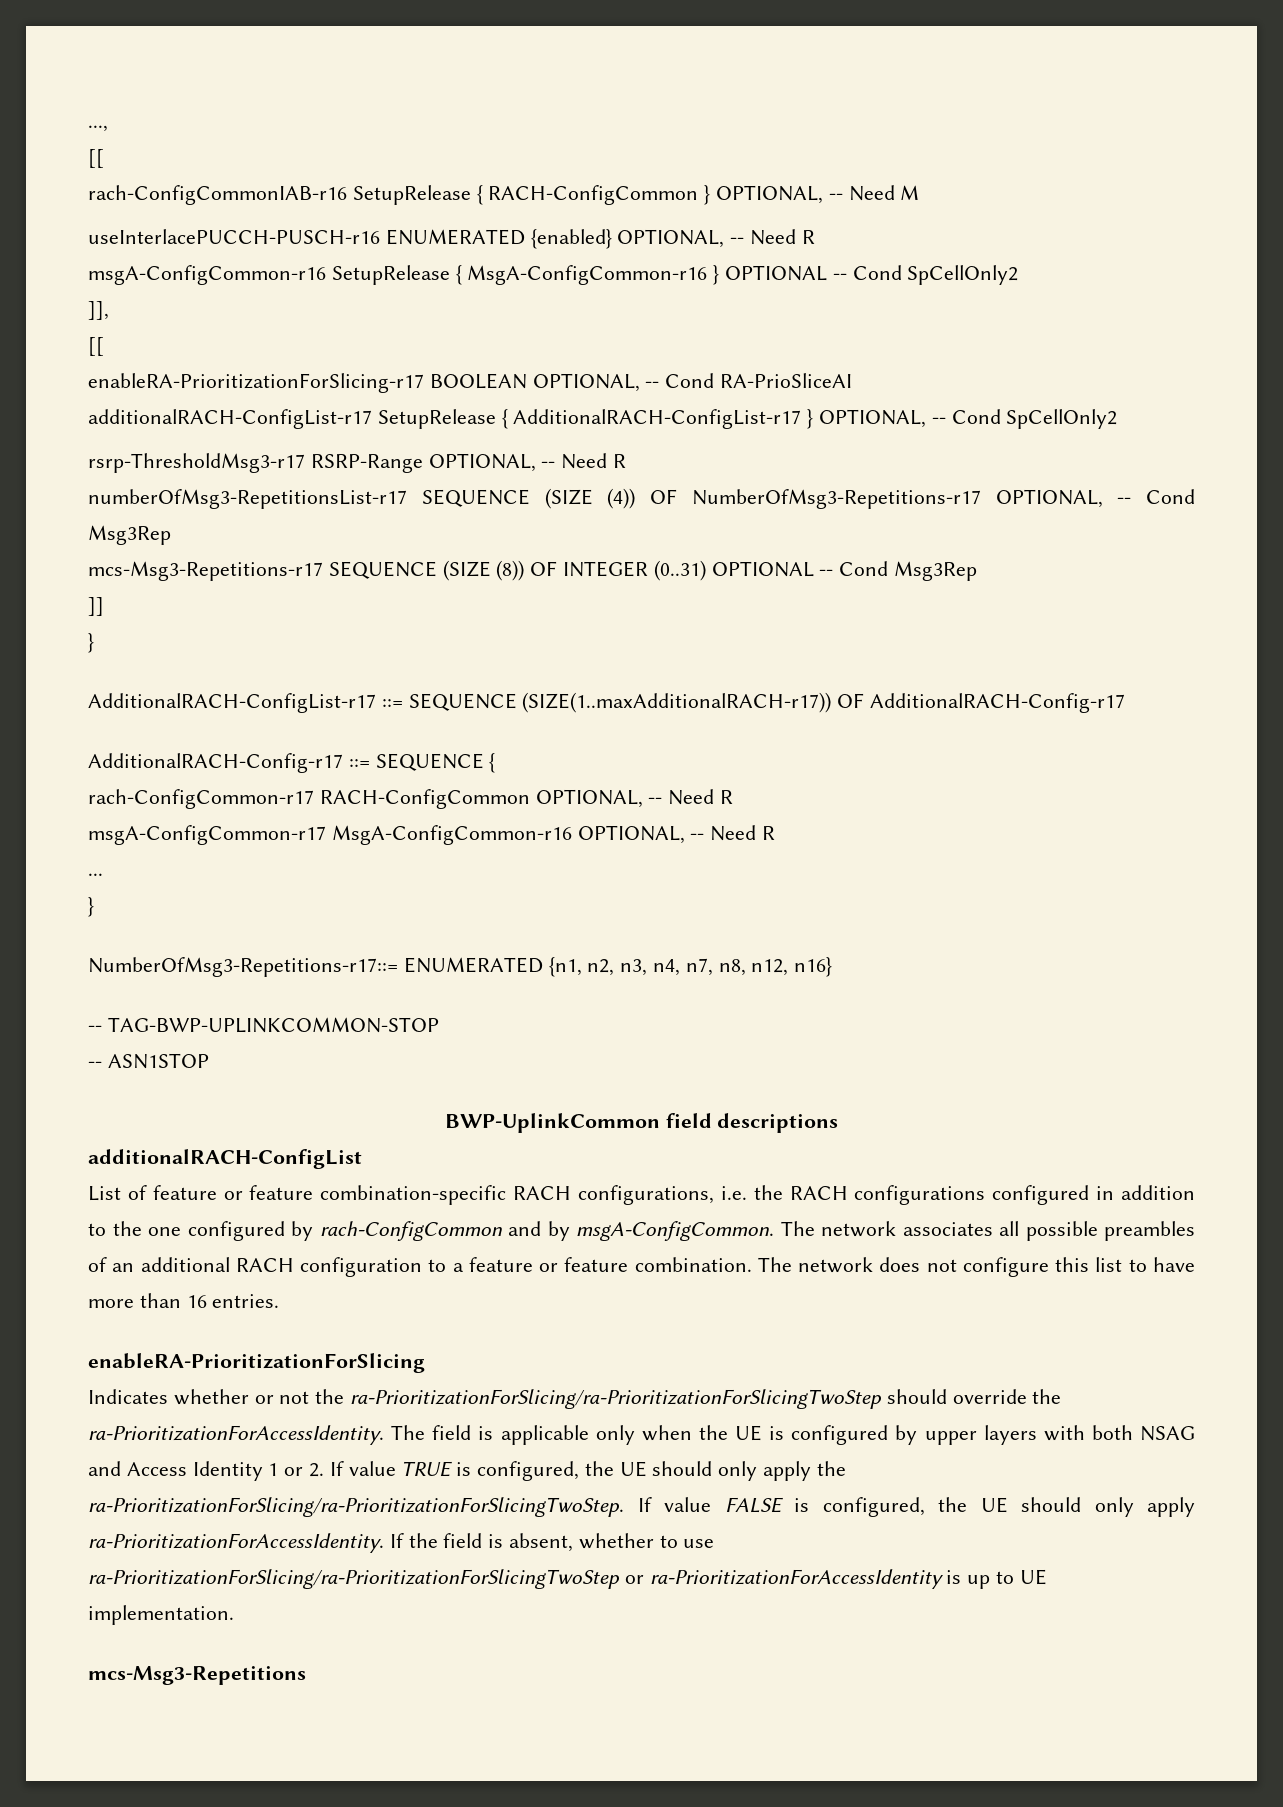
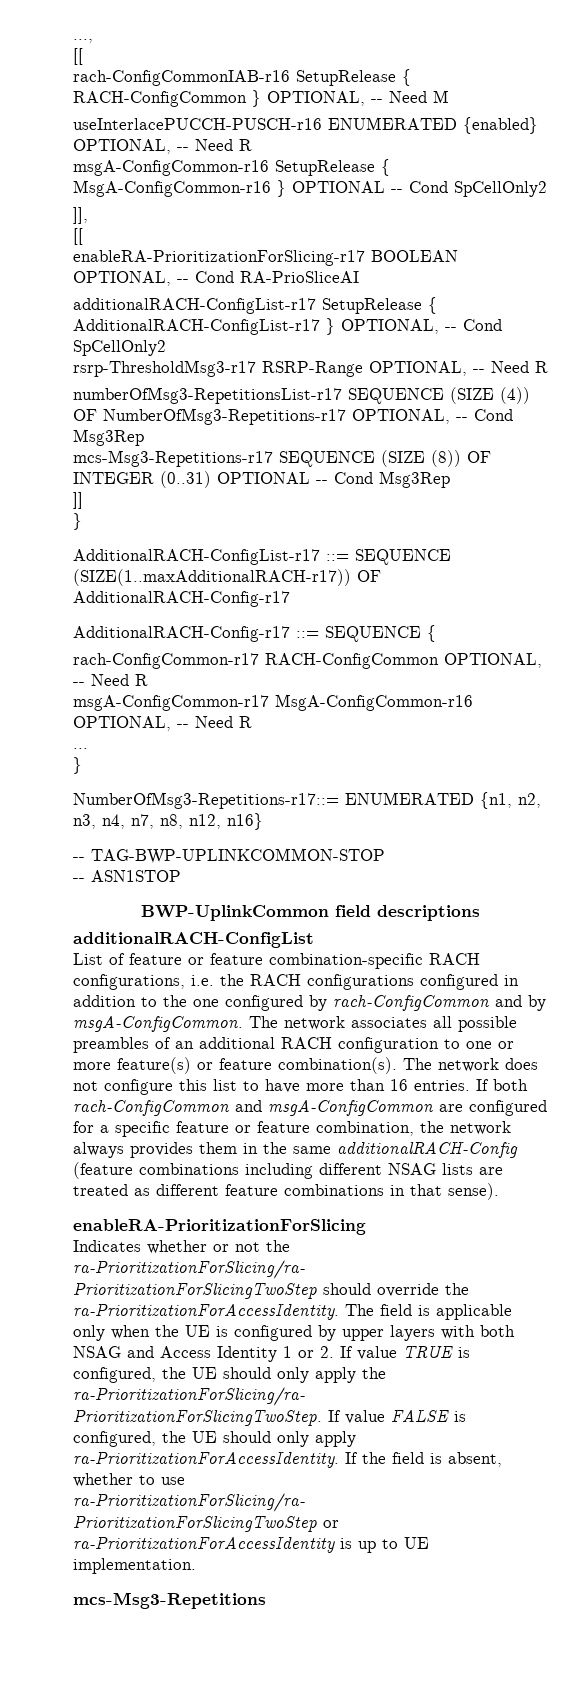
[452,1257,752,1272] a feature or feature combination. -> [466,1041,514,1049] [73,1057,397,1074] one or more feature(s) or feature combination(s).
(280, 1301) none -> [476,1079,528,1091] [73,1100,547,1116] [73,1121,511,1137] [73,1142,518,1158] [73,1162,503,1179] [73,1183,499,1200] If both rach-ConfigCommon and msgA-ConfigCommon are configured for a specific feature or feature combination, the network always provides them in the same additionalRACH-Config (feature combinations including different NSAG lists are treated as different feature combinations in that sense).

